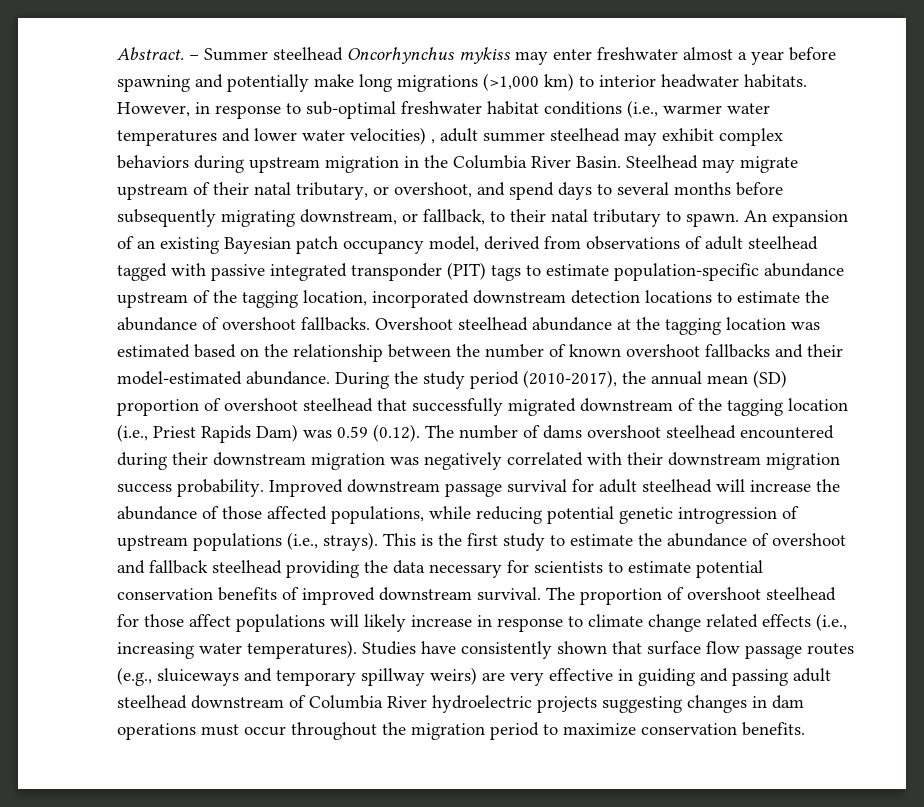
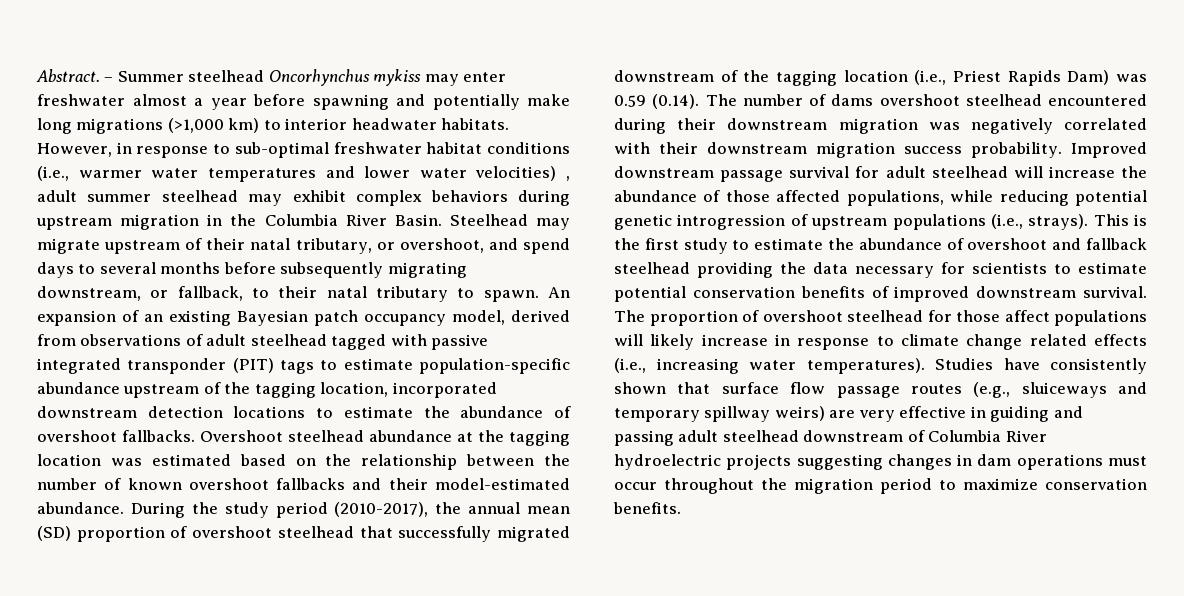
[373,424,420,442] (0.12). -> [652,94,700,109] (0.14).

